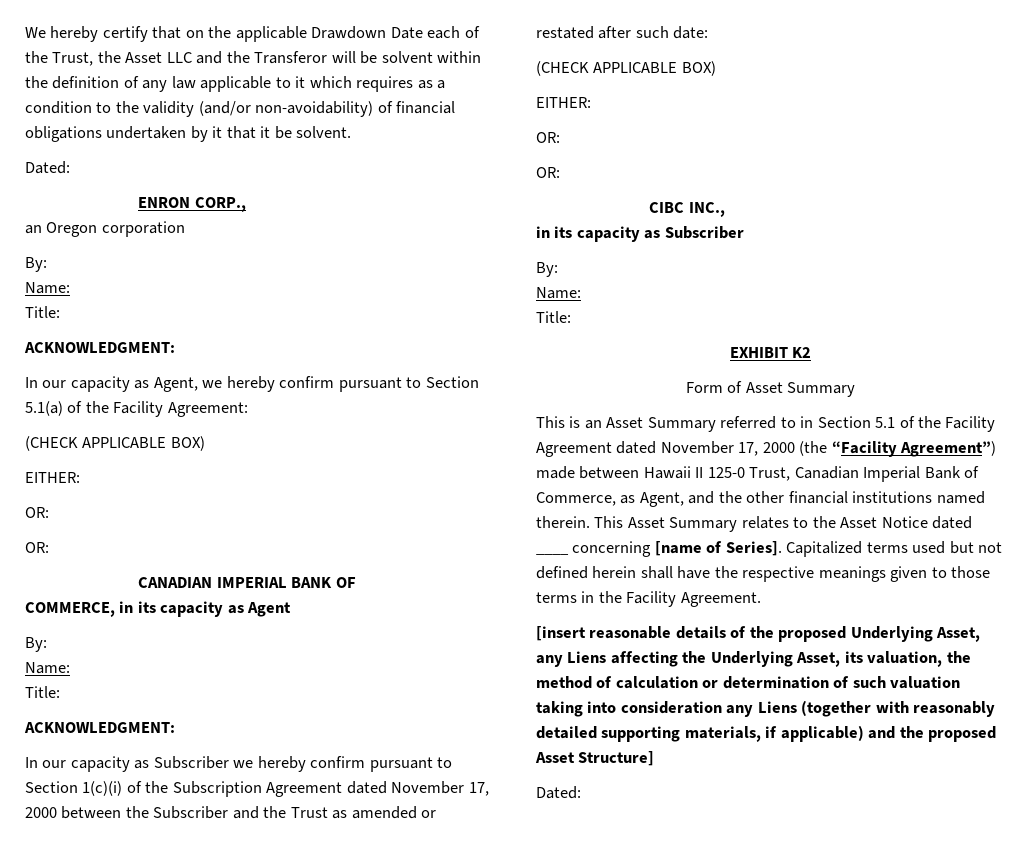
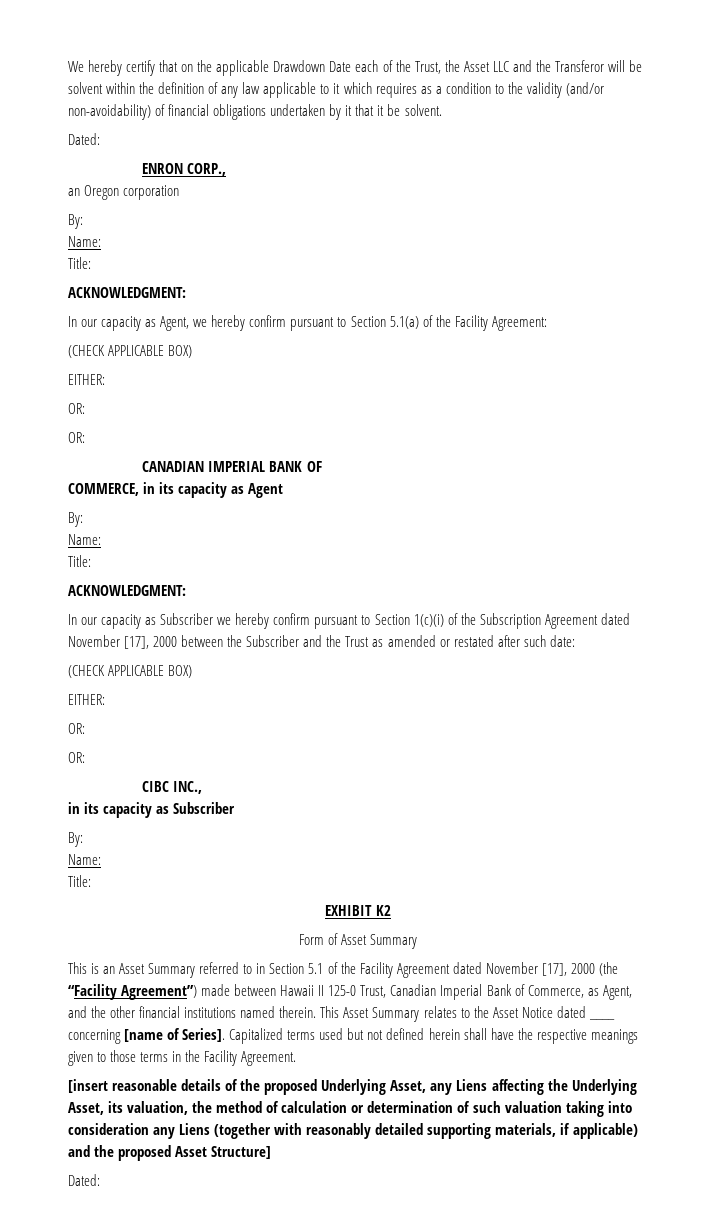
[468,782,489,796] 17, -> [124,636,150,649] [17],
[738,442,759,456] 17, -> [541,963,567,976] [17],

